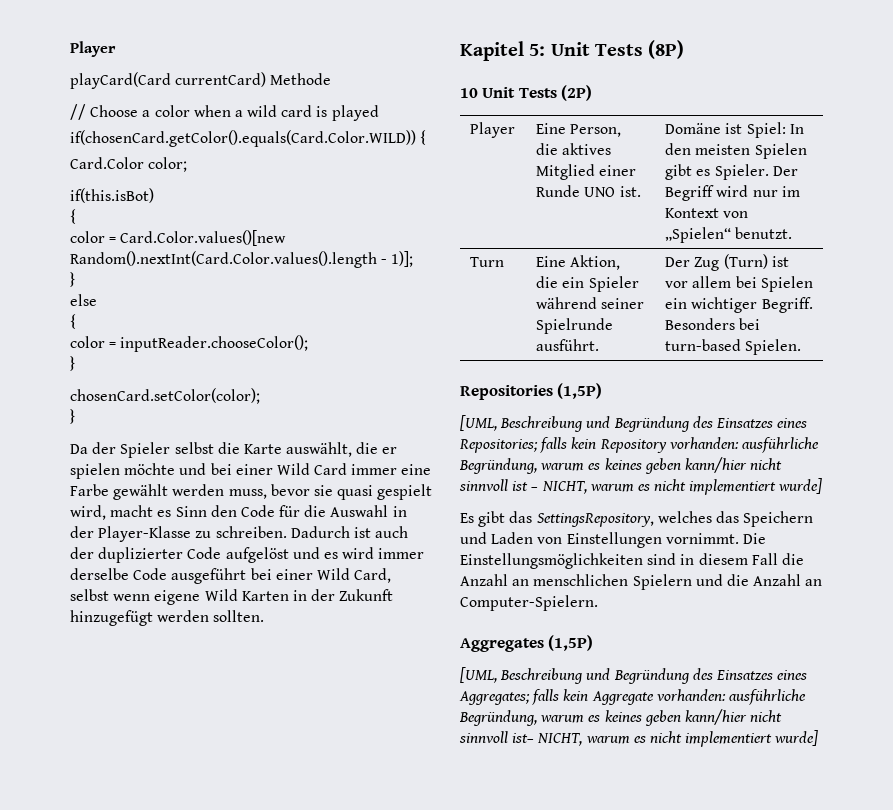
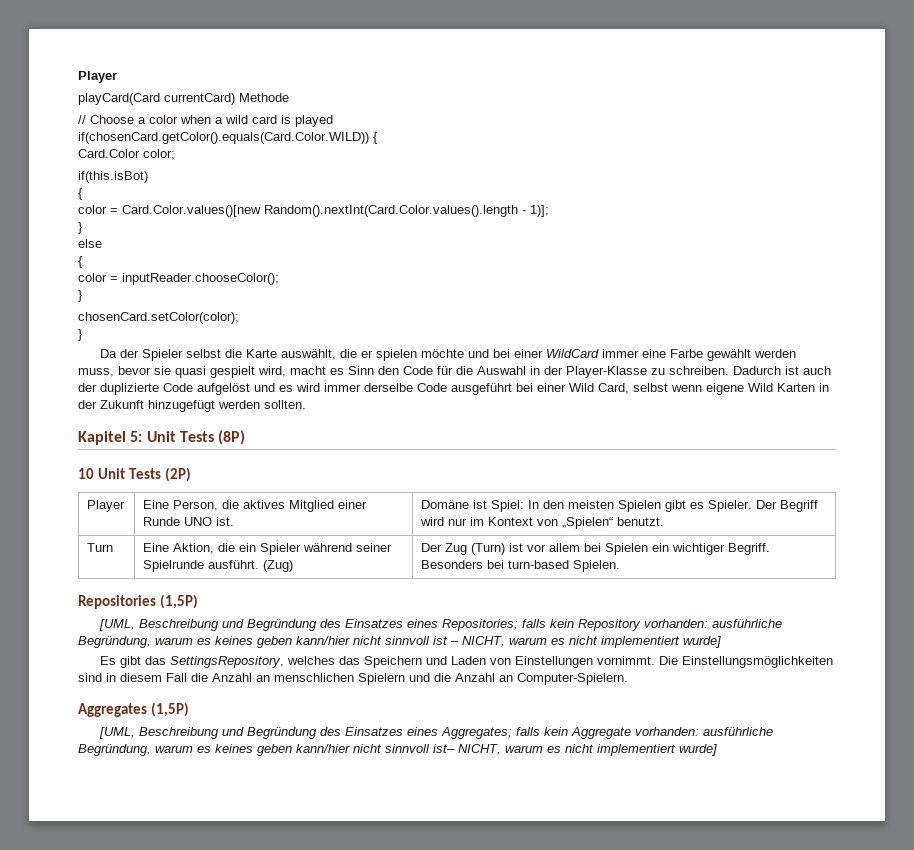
[276,463,348,475] Wild Card -> [546,349,600,358] WildCard
[98,547,184,563] duplizierter -> [100,383,159,395] duplizierte
(600, 345) none -> [263,560,294,572] (Zug)

